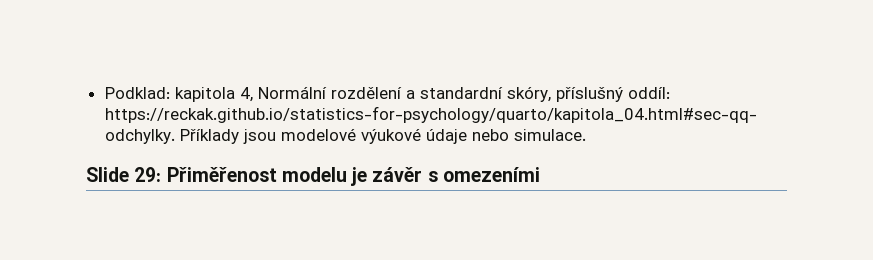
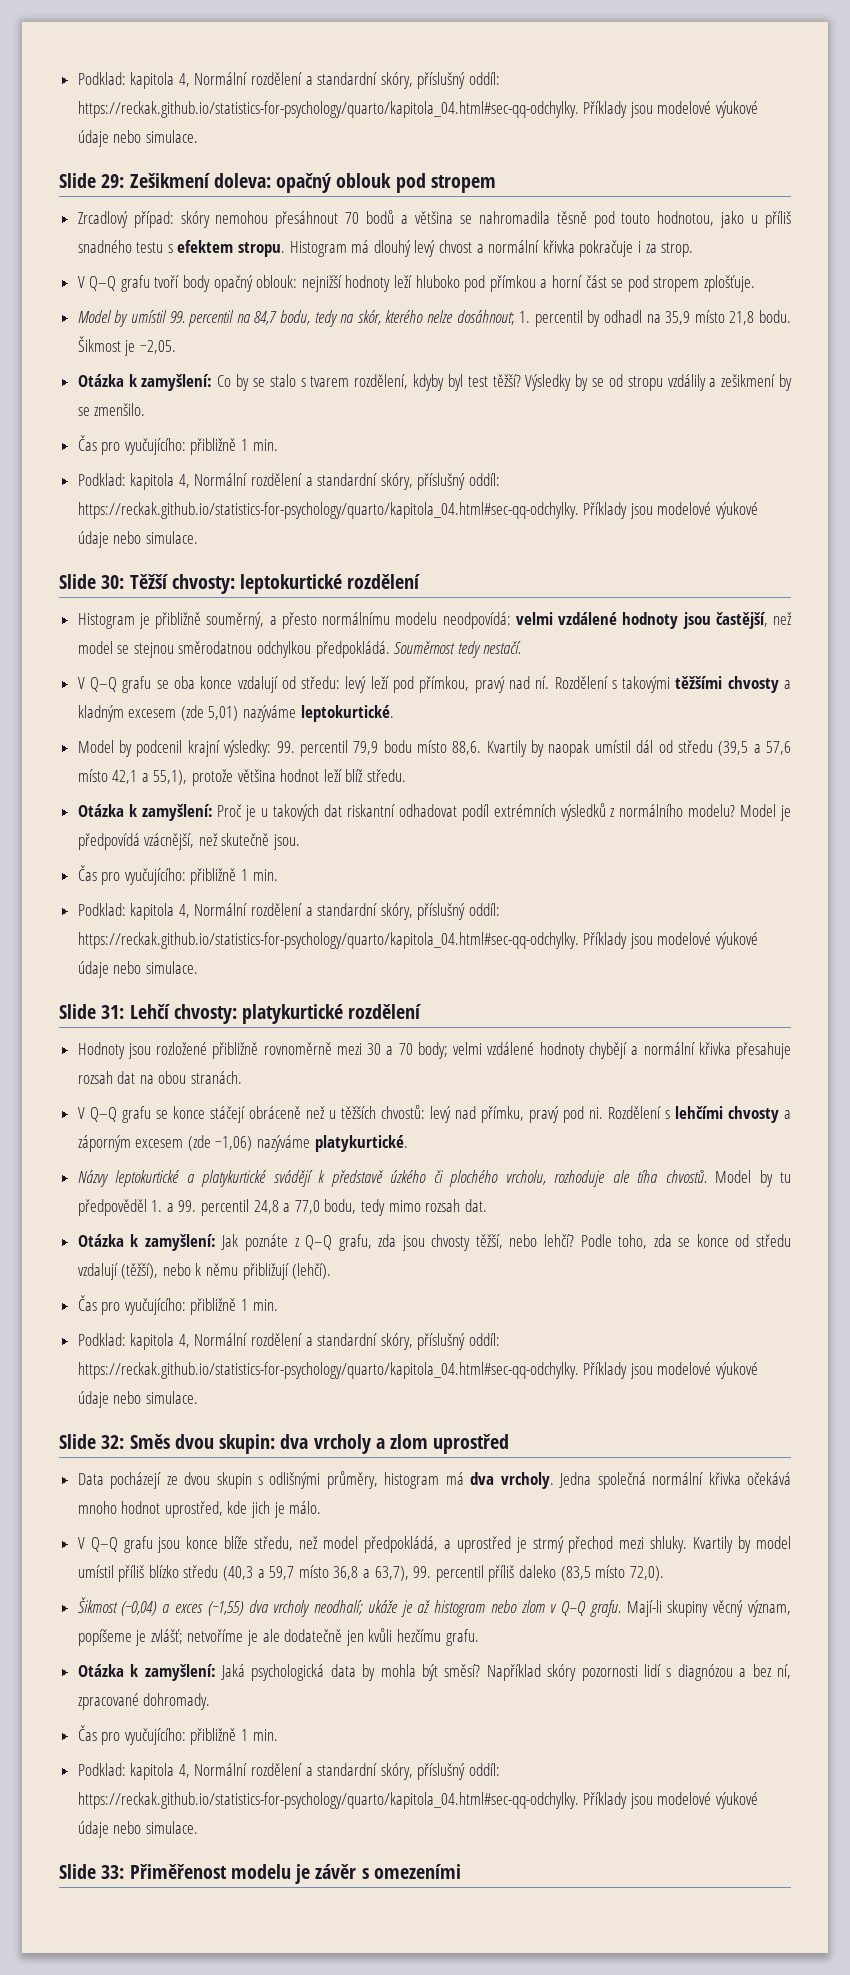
(162, 174) none -> [129,173,496,193] [77,210,791,228] [77,240,694,257] [77,275,755,292] [77,310,792,327] [77,336,176,356] [77,374,793,391] [77,403,146,416] [77,435,278,455] [77,473,501,490] [77,502,759,519] [77,531,198,548] [59,574,421,594] [77,612,792,629] [77,641,522,658] [77,676,791,693] [77,705,394,722] [77,740,791,757] [77,769,407,786] [77,803,791,821] [77,833,301,850] [77,865,278,885] [77,903,501,920] [77,932,759,949] [77,961,198,978] [59,1004,422,1024] [77,1042,791,1059] [77,1071,243,1084] [77,1105,792,1123] [77,1135,408,1152] [77,1170,792,1187] [77,1199,487,1216] [77,1234,791,1251] [77,1263,332,1280] [77,1295,278,1315] [77,1333,501,1350] [77,1362,759,1379] [77,1391,198,1408] [59,1434,510,1454] [77,1471,791,1489] [77,1501,322,1518] [77,1536,792,1553] [77,1565,664,1582] [77,1597,791,1617] [77,1628,479,1646] [77,1664,792,1681] [77,1693,211,1710] [77,1725,278,1745] [77,1763,501,1780] [77,1792,759,1809] [77,1821,198,1838] [59,1864,125,1879] Zešikmení doleva: opačný oblouk pod stropem // Zrcadlový případ: skóry nemohou přesáhnout 70 bodů a většina se nahromadila těsně pod touto hodnotou, jako u příliš snadného testu s efektem stropu. Histogram má dlouhý levý chvost a normální křivka pokračuje i za strop. // V Q–Q grafu tvoří body opačný oblouk: nejnižší hodnoty leží hluboko pod přímkou a horní část se pod stropem zplošťuje. // Model by umístil 99. percentil na 84,7 bodu, tedy na skór, kterého nelze dosáhnout; 1. percentil by odhadl na 35,9 místo 21,8 bodu. Šikmost je −2,05. // Otázka k zamyšlení: Co by se stalo s tvarem rozdělení, kdyby byl test těžší? Výsledky by se od stropu vzdálily a zešikmení by se zmenšilo. // Čas pro vyučujícího: přibližně 1 min. // Podklad: kapitola 4, Normální rozdělení a standardní skóry, příslušný oddíl: https://reckak.github.io/statistics-for-psychology/quarto/kapitola_04.html#sec-qq-odchylky. Příklady jsou modelové výukové údaje nebo simulace. // Slide 30: Těžší chvosty: leptokurtické rozdělení // Histogram je přibližně souměrný, a přesto normálnímu modelu neodpovídá: velmi vzdálené hodnoty jsou častější, než model se stejnou směrodatnou odchylkou předpokládá. Souměrnost tedy nestačí. // V Q–Q grafu se oba konce vzdalují od středu: levý leží pod přímkou, pravý nad ní. Rozdělení s takovými těžšími chvosty a kladným excesem (zde 5,01) nazýváme leptokurtické. // Model by podcenil krajní výsledky: 99. percentil 79,9 bodu místo 88,6. Kvartily by naopak umístil dál od středu (39,5 a 57,6 místo 42,1 a 55,1), protože většina hodnot leží blíž středu. // Otázka k zamyšlení: Proč je u takových dat riskantní odhadovat podíl extrémních výsledků z normálního modelu? Model je předpovídá vzácnější, než skutečně jsou. // Čas pro vyučujícího: přibližně 1 min. // Podklad: kapitola 4, Normální rozdělení a standardní skóry, příslušný oddíl: https://reckak.github.io/statistics-for-psychology/quarto/kapitola_04.html#sec-qq-odchylky. Příklady jsou modelové výukové údaje nebo simulace. // Slide 31: Lehčí chvosty: platykurtické rozdělení // Hodnoty jsou rozložené přibližně rovnoměrně mezi 30 a 70 body; velmi vzdálené hodnoty chybějí a normální křivka přesahuje rozsah dat na obou stranách. // V Q–Q grafu se konce stáčejí obráceně než u těžších chvostů: levý nad přímku, pravý pod ni. Rozdělení s lehčími chvosty a záporným excesem (zde −1,06) nazýváme platykurtické. // Názvy leptokurtické a platykurtické svádějí k představě úzkého či plochého vrcholu, rozhoduje ale tíha chvostů. Model by tu předpověděl 1. a 99. percentil 24,8 a 77,0 bodu, tedy mimo rozsah dat. // Otázka k zamyšlení: Jak poznáte z Q–Q grafu, zda jsou chvosty těžší, nebo lehčí? Podle toho, zda se konce od středu vzdalují (těžší), nebo k němu přibližují (lehčí). // Čas pro vyučujícího: přibližně 1 min. // Podklad: kapitola 4, Normální rozdělení a standardní skóry, příslušný oddíl: https://reckak.github.io/statistics-for-psychology/quarto/kapitola_04.html#sec-qq-odchylky. Příklady jsou modelové výukové údaje nebo simulace. // Slide 32: Směs dvou skupin: dva vrcholy a zlom uprostřed // Data pocházejí ze dvou skupin s odlišnými průměry, histogram má dva vrcholy. Jedna společná normální křivka očekává mnoho hodnot uprostřed, kde jich je málo. // V Q–Q grafu jsou konce blíže středu, než model předpokládá, a uprostřed je strmý přechod mezi shluky. Kvartily by model umístil příliš blízko středu (40,3 a 59,7 místo 36,8 a 63,7), 99. percentil příliš daleko (83,5 místo 72,0). // Šikmost (−0,04) a exces (−1,55) dva vrcholy neodhalí; ukáže je až histogram nebo zlom v Q–Q grafu. Mají-li skupiny věcný význam, popíšeme je zvlášť; netvoříme je ale dodatečně jen kvůli hezčímu grafu. // Otázka k zamyšlení: Jaká psychologická data by mohla být směsí? Například skóry pozornosti lidí s diagnózou a bez ní, zpracované dohromady. // Čas pro vyučujícího: přibližně 1 min. // Podklad: kapitola 4, Normální rozdělení a standardní skóry, příslušný oddíl: https://reckak.github.io/statistics-for-psychology/quarto/kapitola_04.html#sec-qq-odchylky. Příklady jsou modelové výukové údaje nebo simulace. // Slide 33:

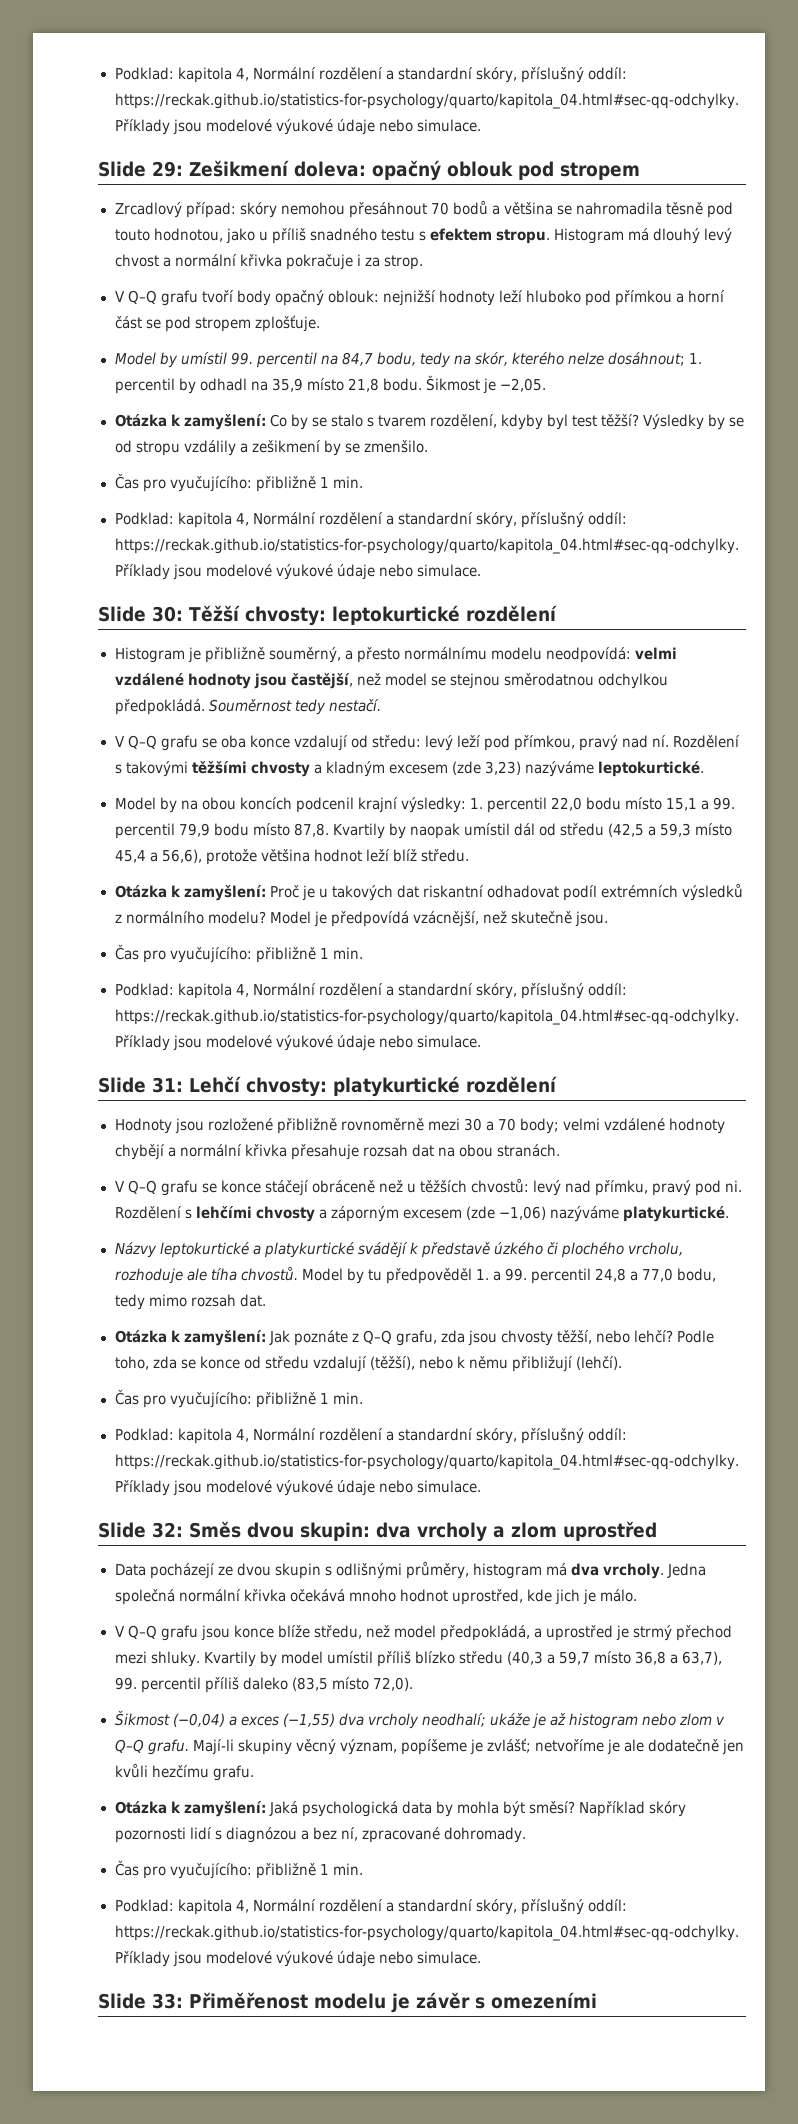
[208,706,239,721] 5,01) -> [484,761,521,775] 3,23)
[136,740,272,757] podcenil krajní výsledky: -> [180,797,710,813] na obou koncích podcenil krajní výsledky: 1. percentil 22,0 bodu místo 15,1 a
[452,741,482,755] 88,6. -> [293,823,329,837] 87,8.
[718,741,791,756] [77,769,188,785] (39,5 a 57,6 místo 42,1 a 55,1), -> [608,823,733,837] [114,849,202,863] (42,5 a 59,3 místo 45,4 a 56,6),

